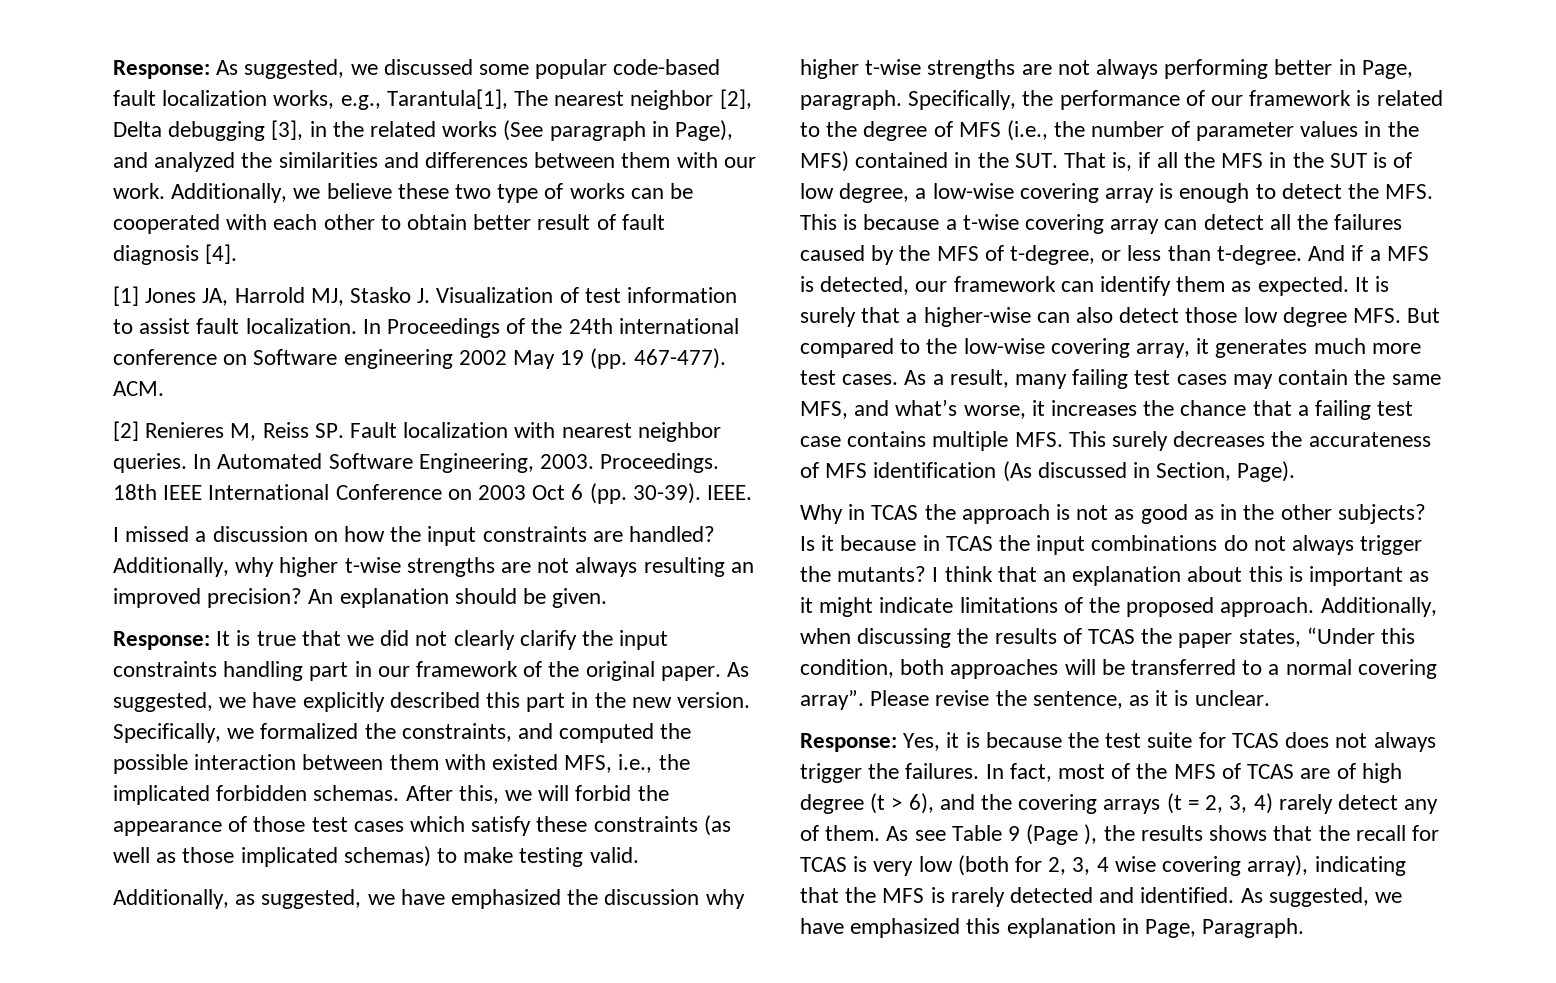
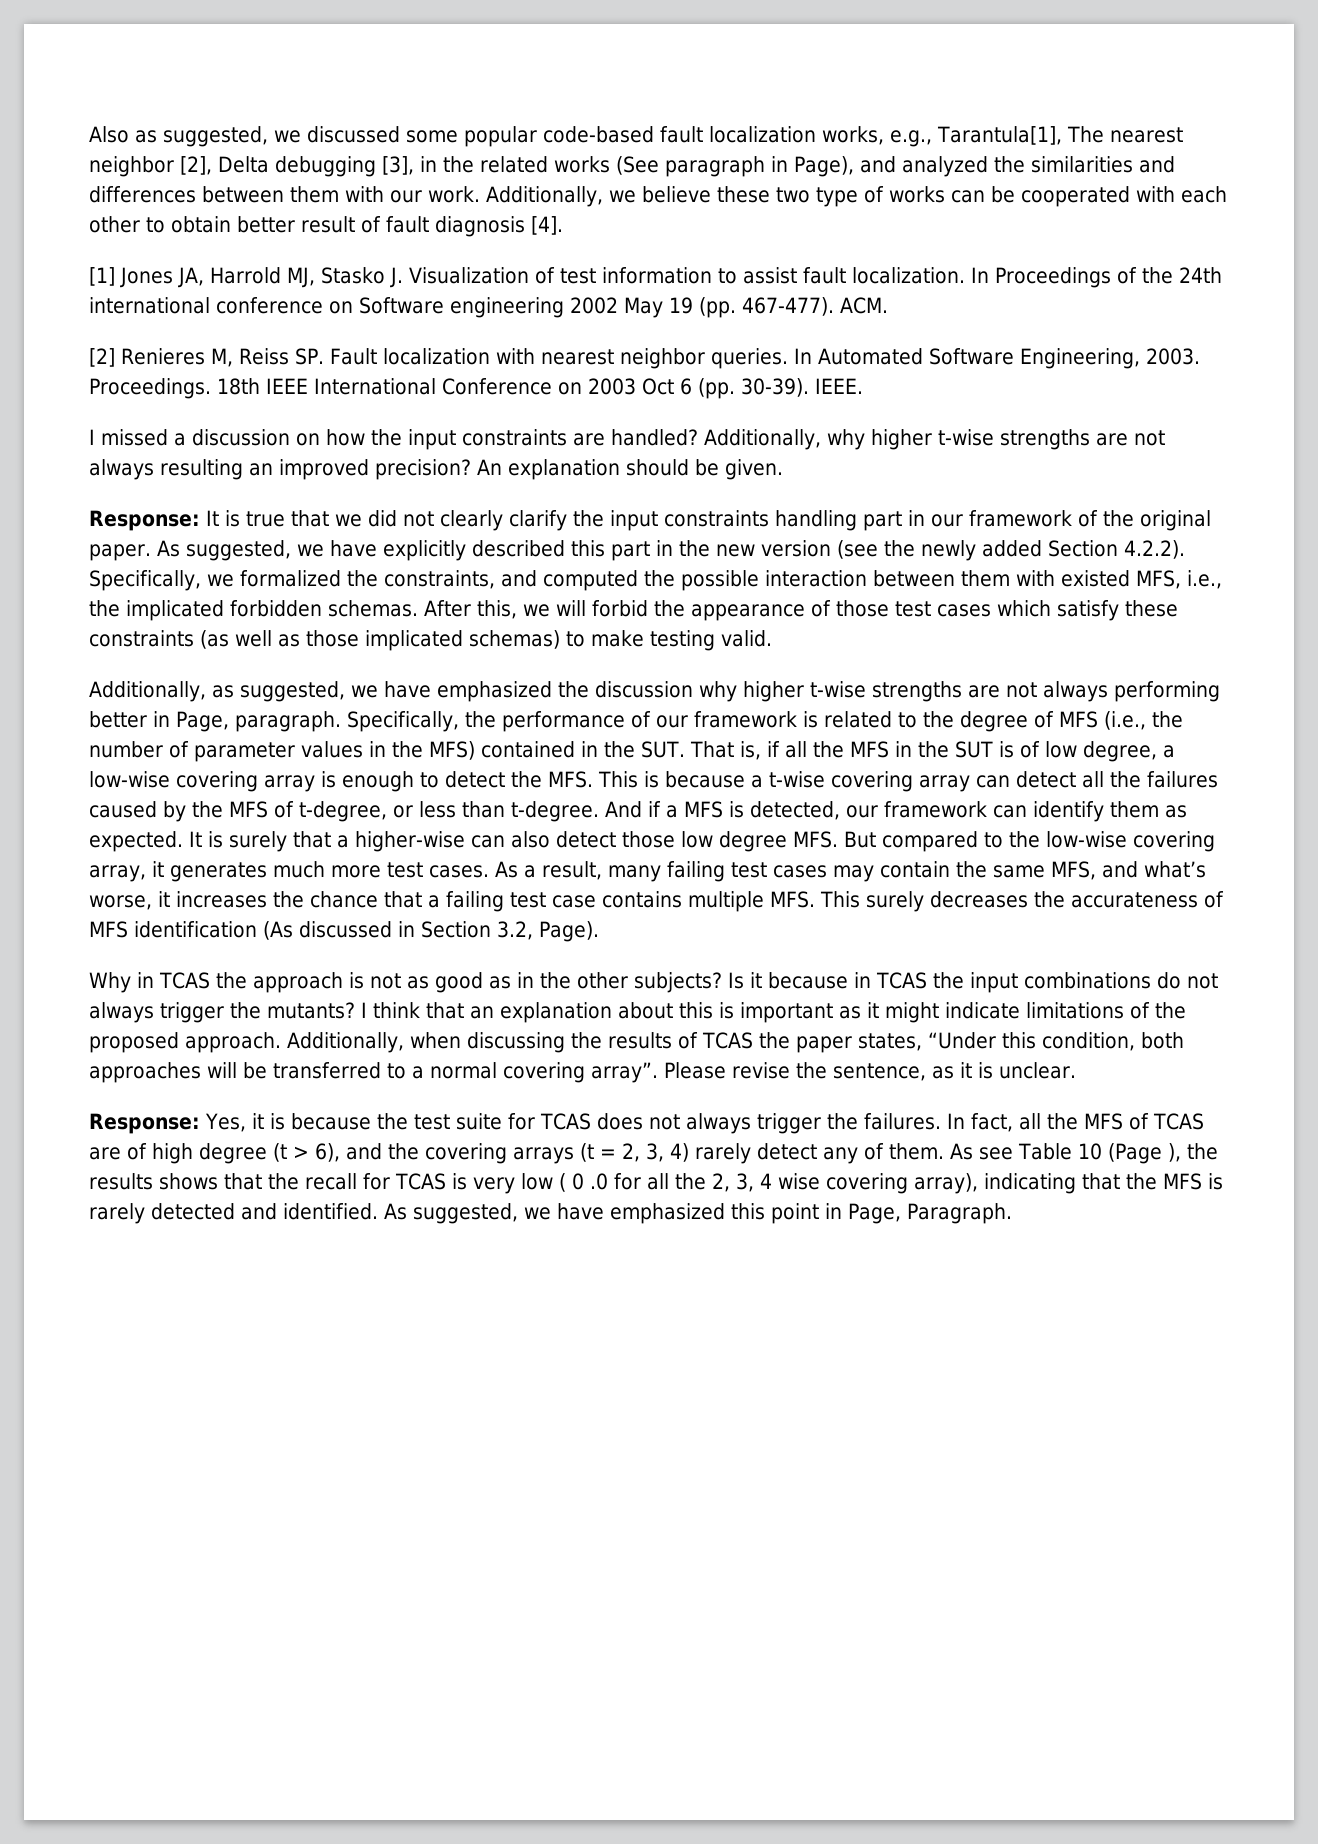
[113,60,239,79] Response: As -> [89,126,157,143] Also as
[677,692,751,708] version. -> [760,540,1185,561] version (see the newly added Section 4.2.2).
[1156,462,1232,481] Section, -> [421,921,533,940] Section 3.2,
[1058,763,1131,779] most of -> [1018,1113,1041,1130] all
[1008,826,1021,841] 9 -> [1077,1143,1102,1160] 10
[957,855,1043,876] (both for -> [558,1173,706,1192] ( 0 .0 for all the
[1006,918,1116,938] explanation -> [771,1203,819,1224] point

